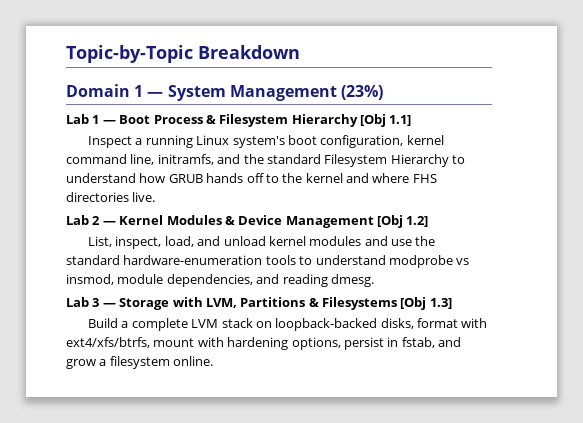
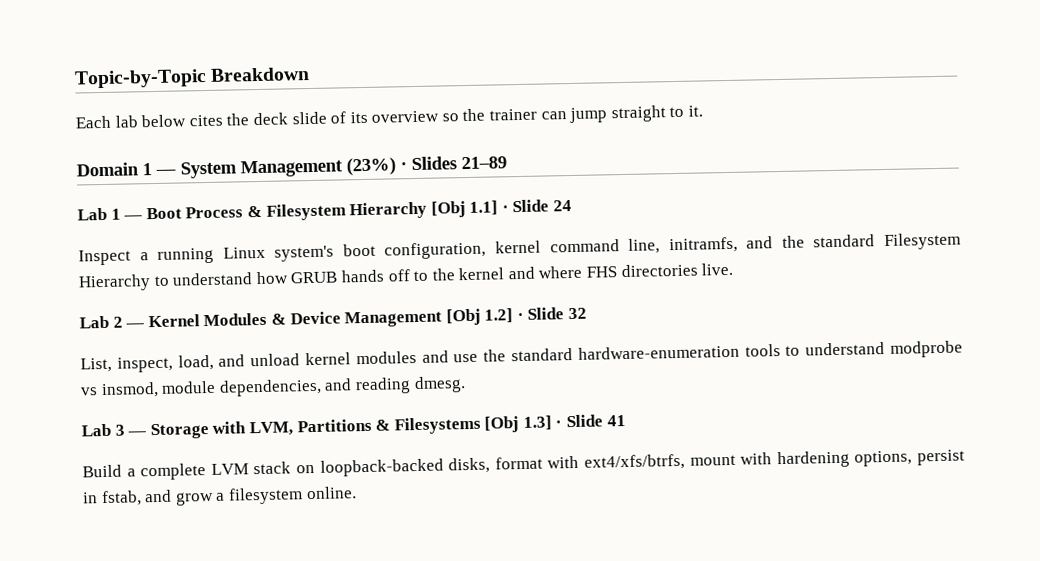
(300, 52) none -> [75,105,704,129] // Each lab below cites the deck slide of its overview so the trainer can jump straight to it.
(383, 92) none -> [400,156,507,171] · Slides 21–89
(412, 120) none -> [501,199,573,213] · Slide 24
(429, 221) none -> [516,307,588,321] · Slide 32
(452, 303) none -> [555,414,626,428] · Slide 41

